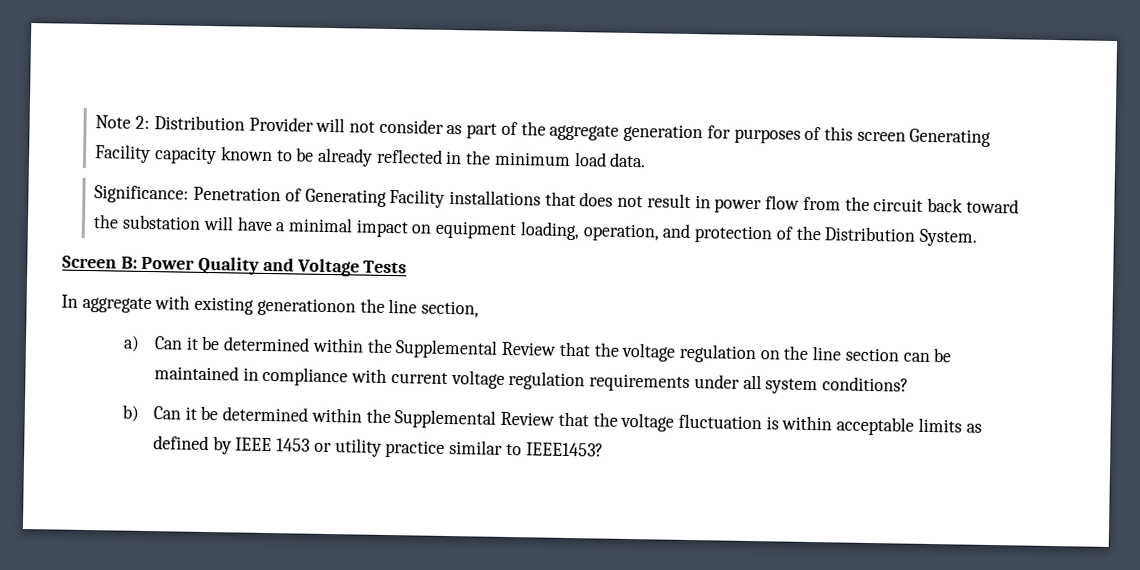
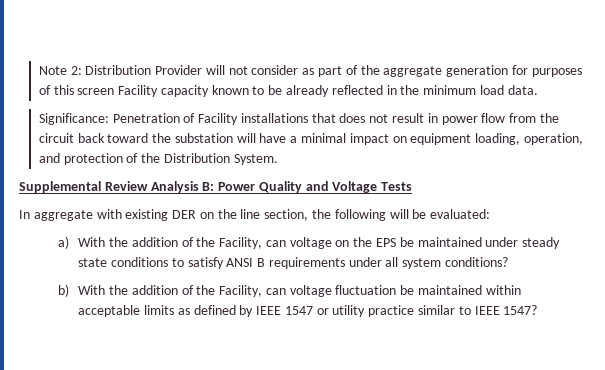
[909,128,992,147] Generating -> (115, 91) none
[304,188,387,207] Generating -> (196, 118) none
[62,255,117,269] Screen -> [19,181,199,193] Supplemental Review Analysis
[256,297,356,317] generationon -> [172,210,214,219] DER on
[122,335,953,364] [154,365,586,391] // a) Can it be determined within the Supplemental Review that the voltage regulation on the line section can be maintained in compliance with current voltage regulation -> [312,209,491,221] [58,236,561,249] [78,257,266,269] the following will be evaluated: // a) With the addition of the Facility, can voltage on the EPS be maintained under steady state conditions to satisfy ANSI B
[153,405,779,432] Can it be determined within the Supplemental Review that the voltage fluctuation is -> [78,285,483,297] With the addition of the Facility, can voltage fluctuation be maintained
[276,438,311,452] 1453 -> [284,306,313,315] 1547
[525,442,604,457] IEEE1453? -> [474,305,538,315] IEEE 1547?

